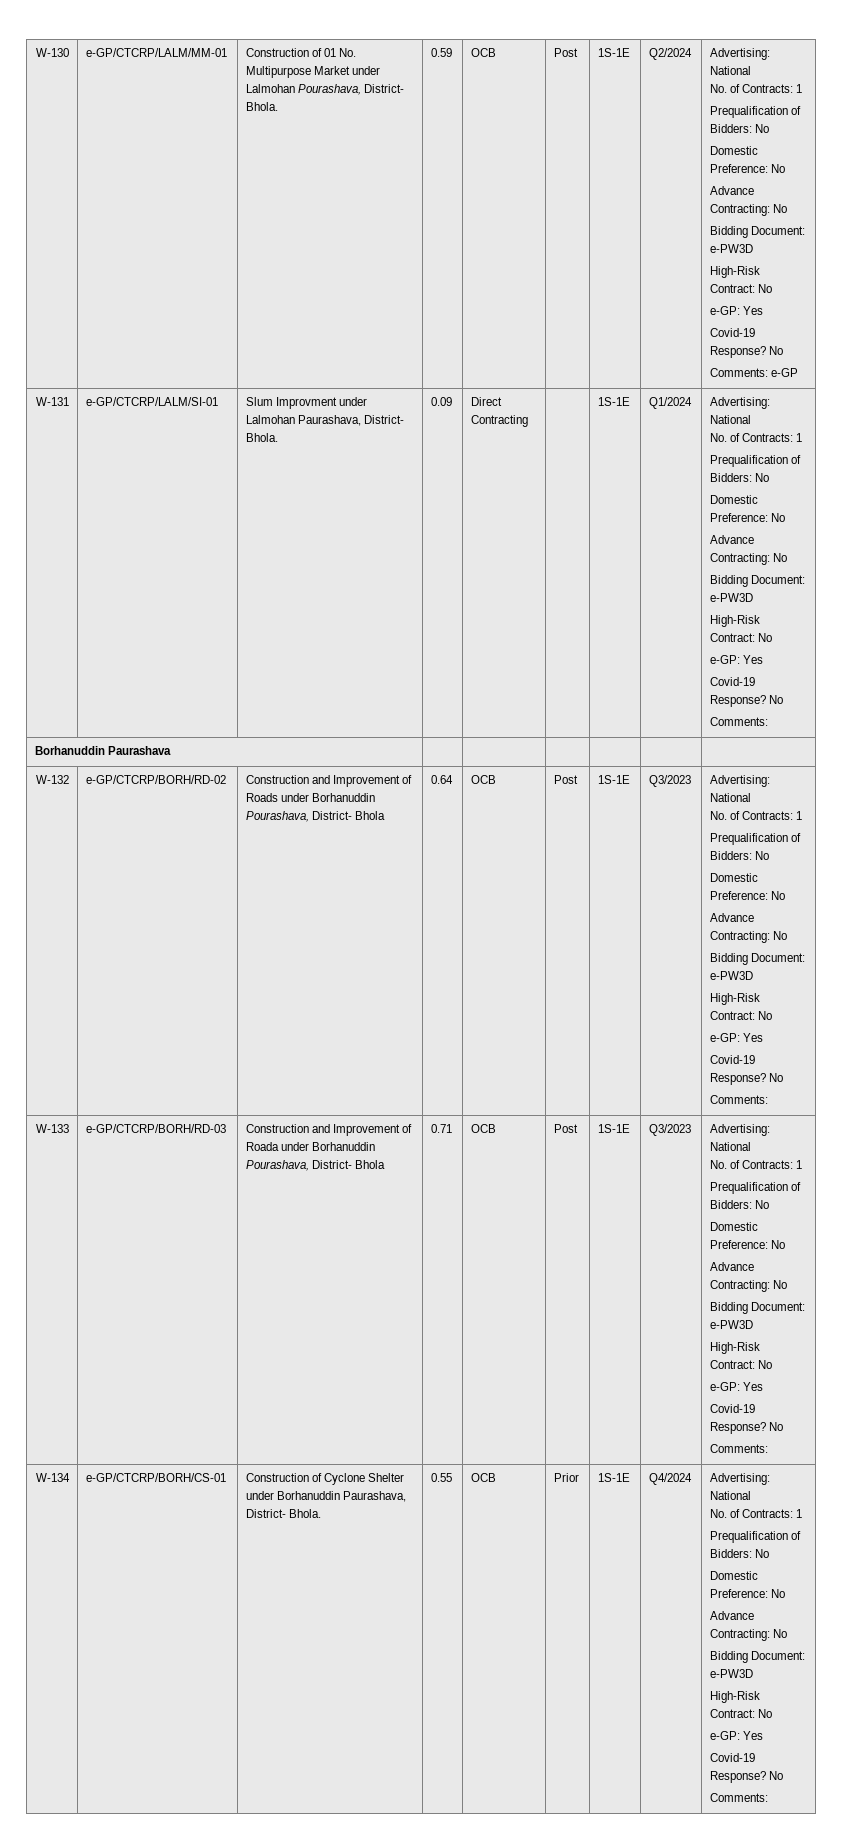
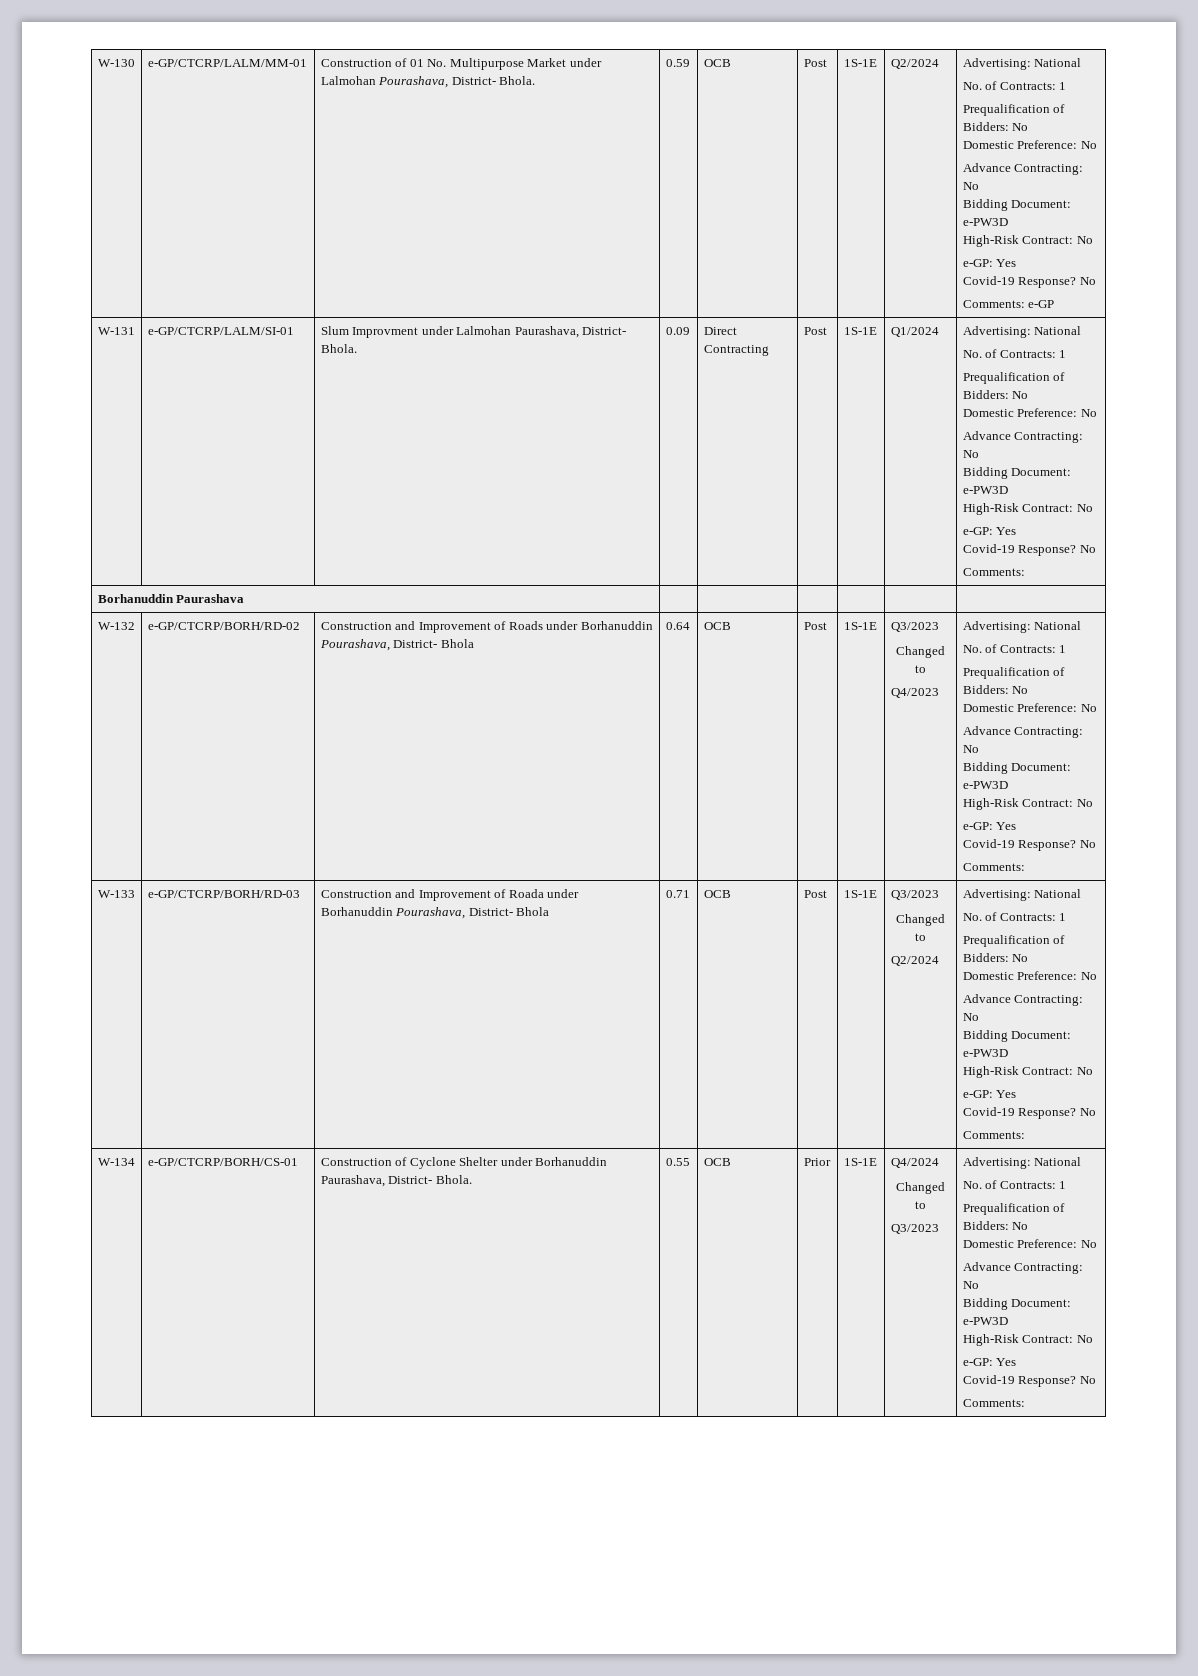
(528, 421) none -> [803,327,827,335] Post
(691, 781) none -> [896,646,945,658] [915,665,926,673] [890,688,939,698] // Changed to // Q4/2023
(691, 1130) none -> [896,914,945,926] [915,933,926,941] [890,956,939,966] // Changed to // Q2/2024
(692, 1479) none -> [896,1182,945,1194] [915,1201,926,1209] [890,1224,939,1234] // Changed to // Q3/2023

